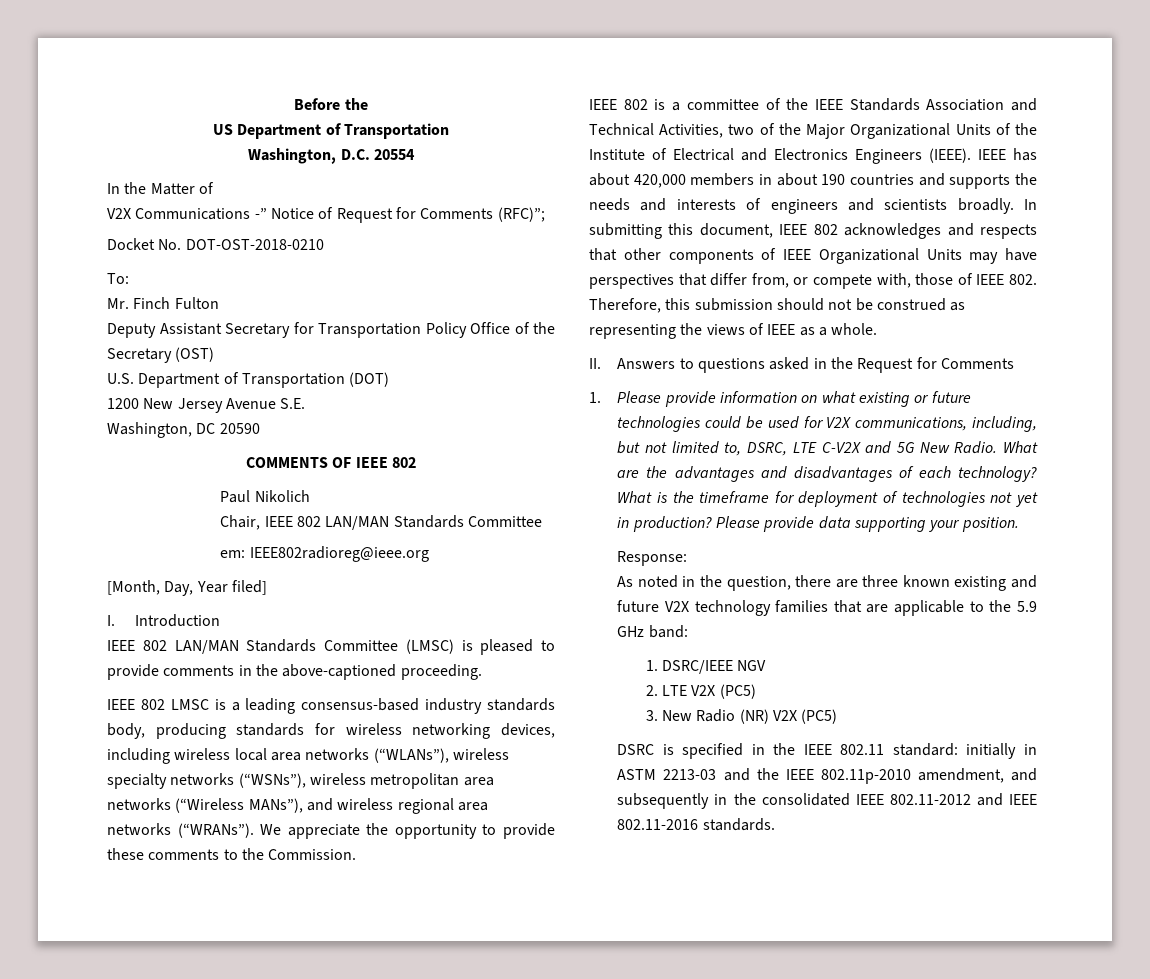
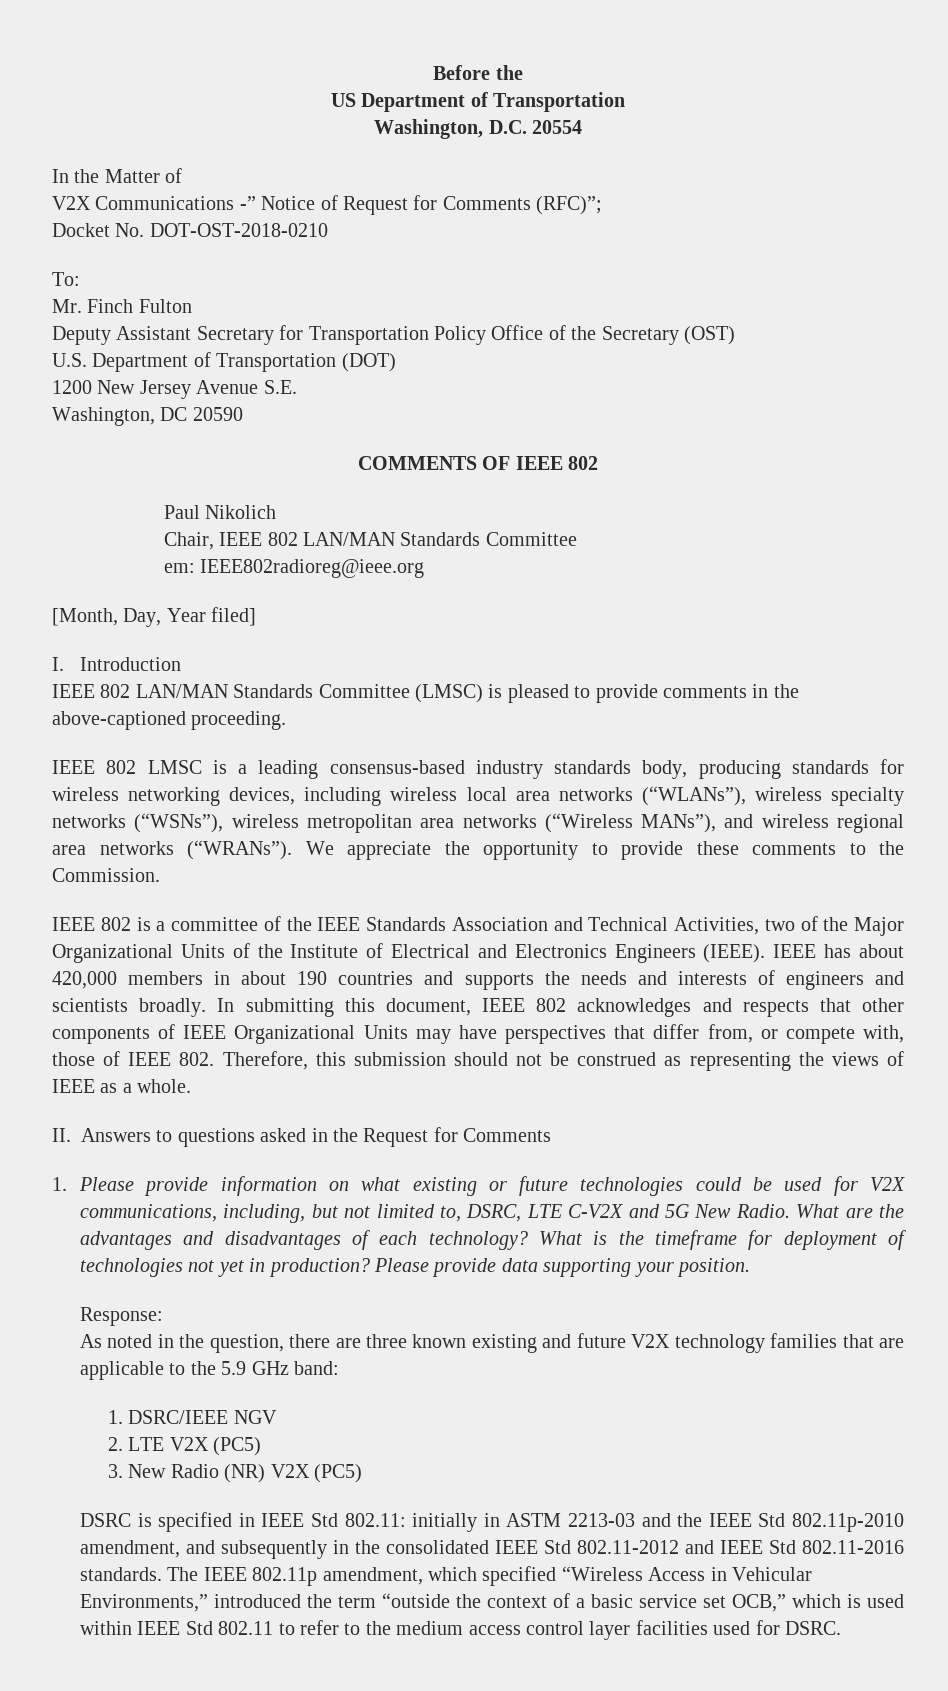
[773,743,958,756] the IEEE 802.11 standard: -> [261,1513,406,1527] IEEE Std 802.11:
(814, 774) none -> [758,1513,786,1527] Std
(884, 799) none -> [543,1540,571,1554] Std
(1037, 799) none -> [768,1540,796,1554] Std
(775, 824) none -> [167,1566,812,1586] [79,1593,904,1612] [79,1620,841,1640] The IEEE 802.11p amendment, which specified “Wireless Access in Vehicular Environments,” introduced the term “outside the context of a basic service set OCB,” which is used within IEEE Std 802.11 to refer to the medium access control layer facilities used for DSRC.

